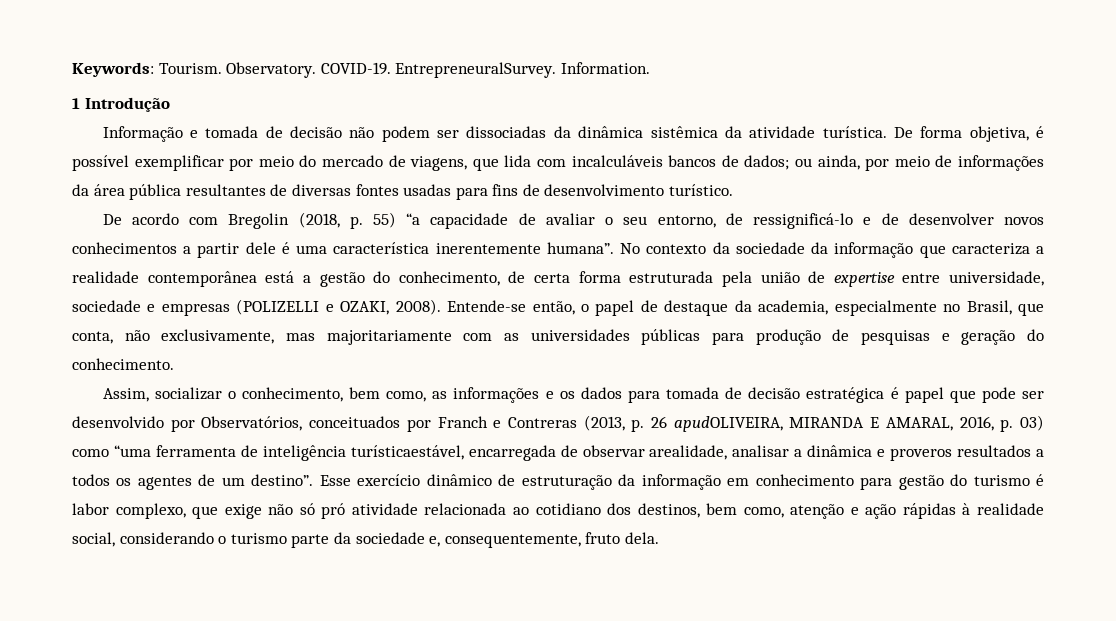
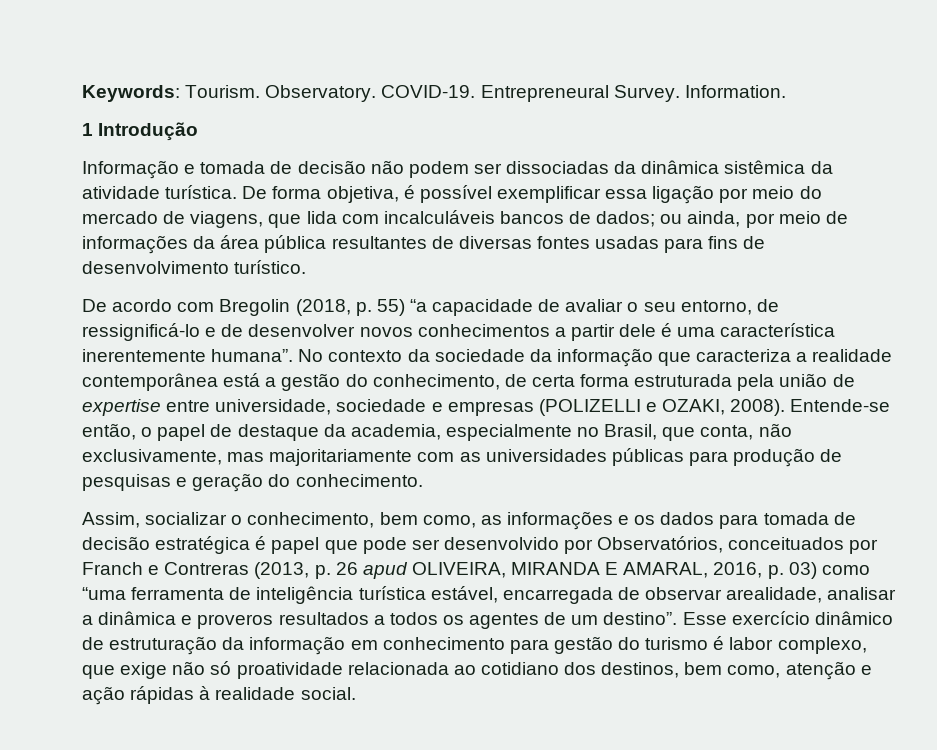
[395,62,557,78] EntrepreneuralSurvey. -> [480,85,680,102] Entrepreneural Survey.
(224, 163) none -> [605,185,715,204] essa ligação
[673,416,783,432] apudOLIVEIRA, -> [362,562,506,579] apud OLIVEIRA,
[350,445,464,460] turísticaestável, -> [358,586,498,603] turística estável,
[321,503,418,519] pró atividade -> [236,662,343,679] proatividade
[72,532,659,548] social, considerando o turismo parte da sociedade e, consequentemente, fruto dela. -> [300,687,356,700] social.

